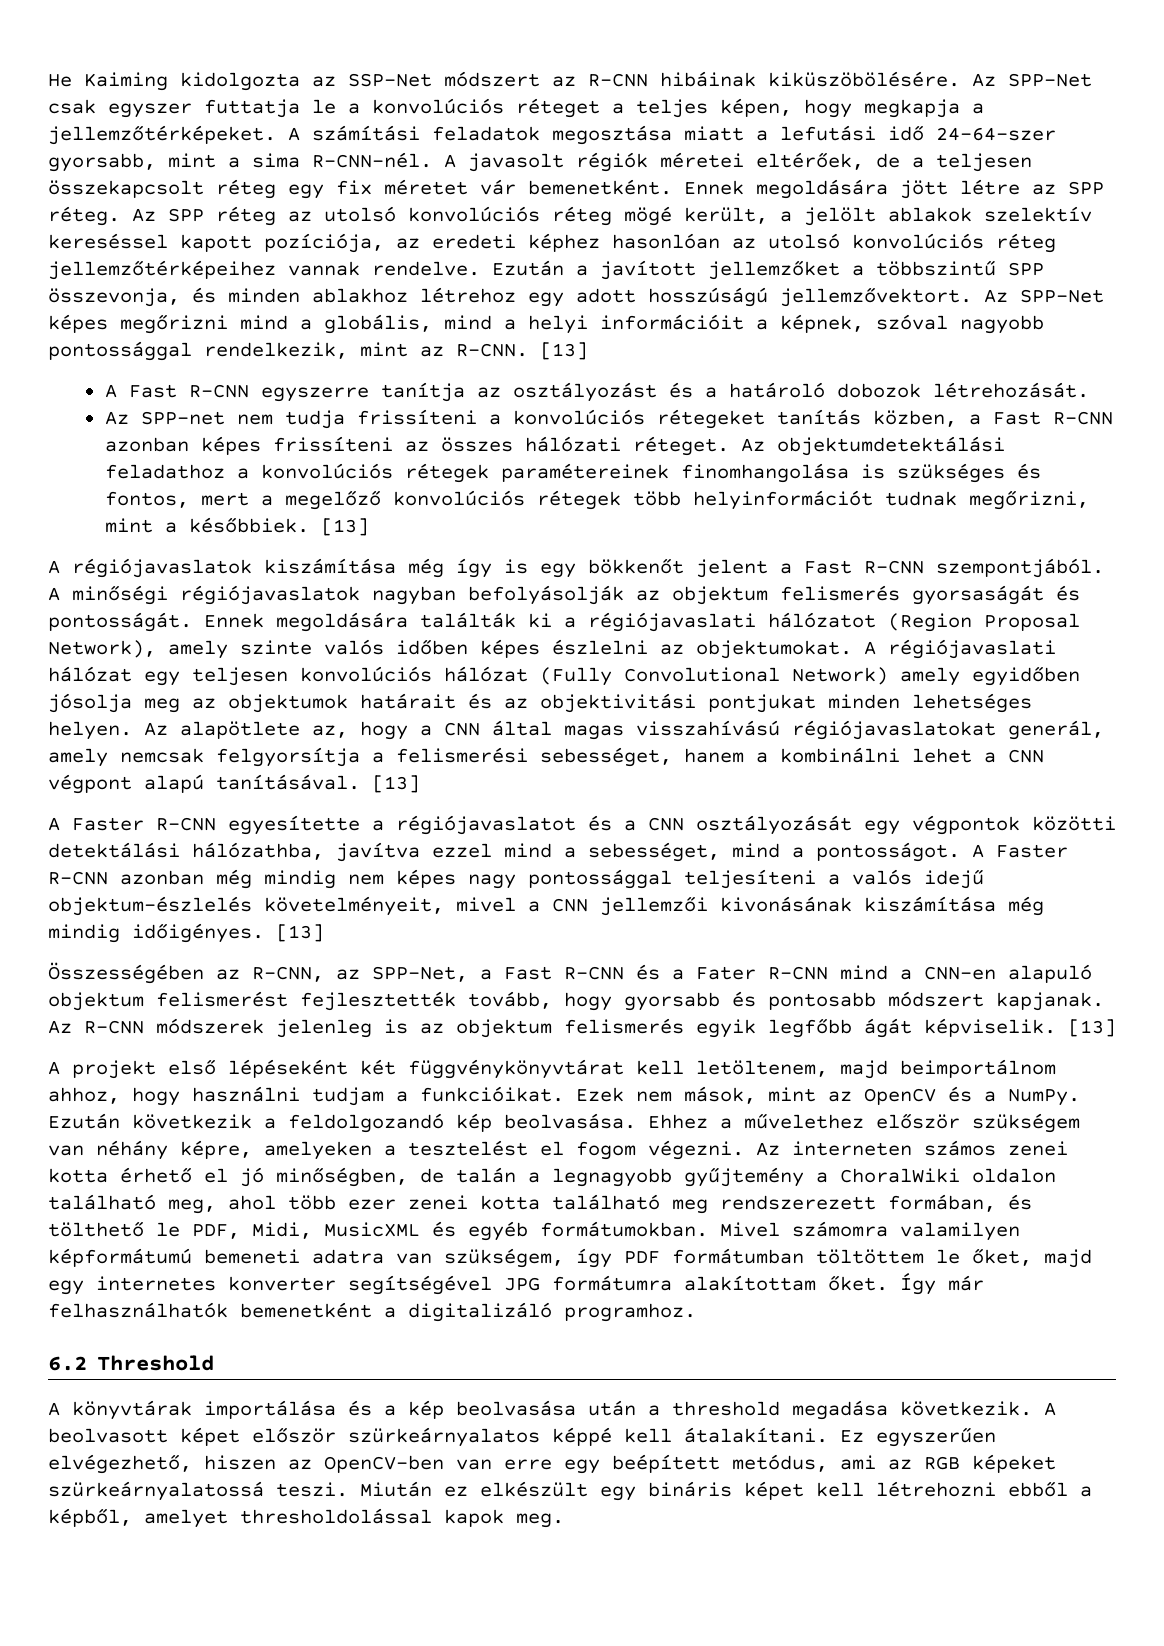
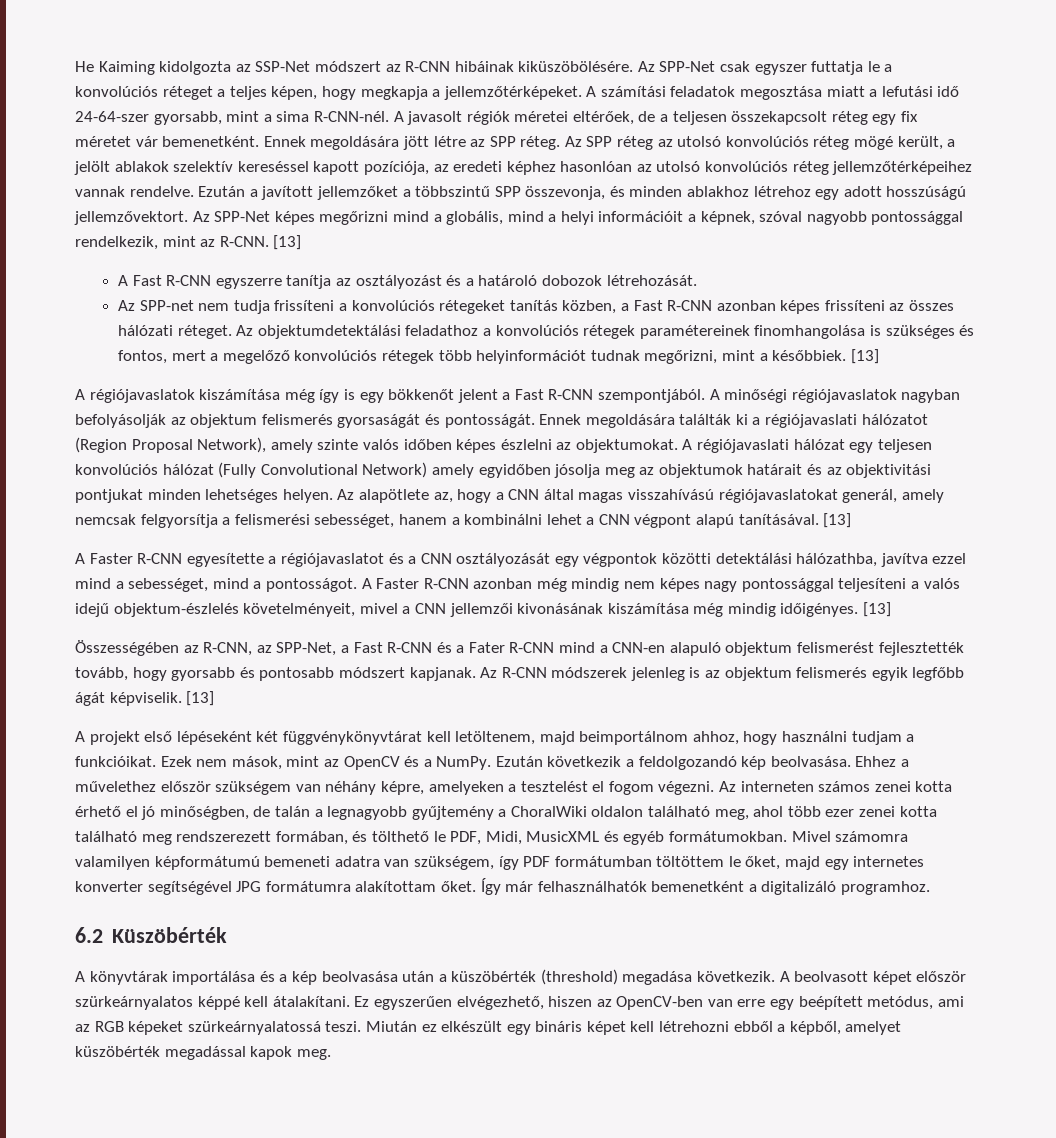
[97,1355,215,1371] Threshold -> [111,927,227,943] Küszöbérték
[672,1401,780,1416] threshold -> [451,969,618,985] küszöbérték (threshold)
[240,1508,432,1524] thresholdolással -> [75,1046,246,1060] küszöbérték megadással

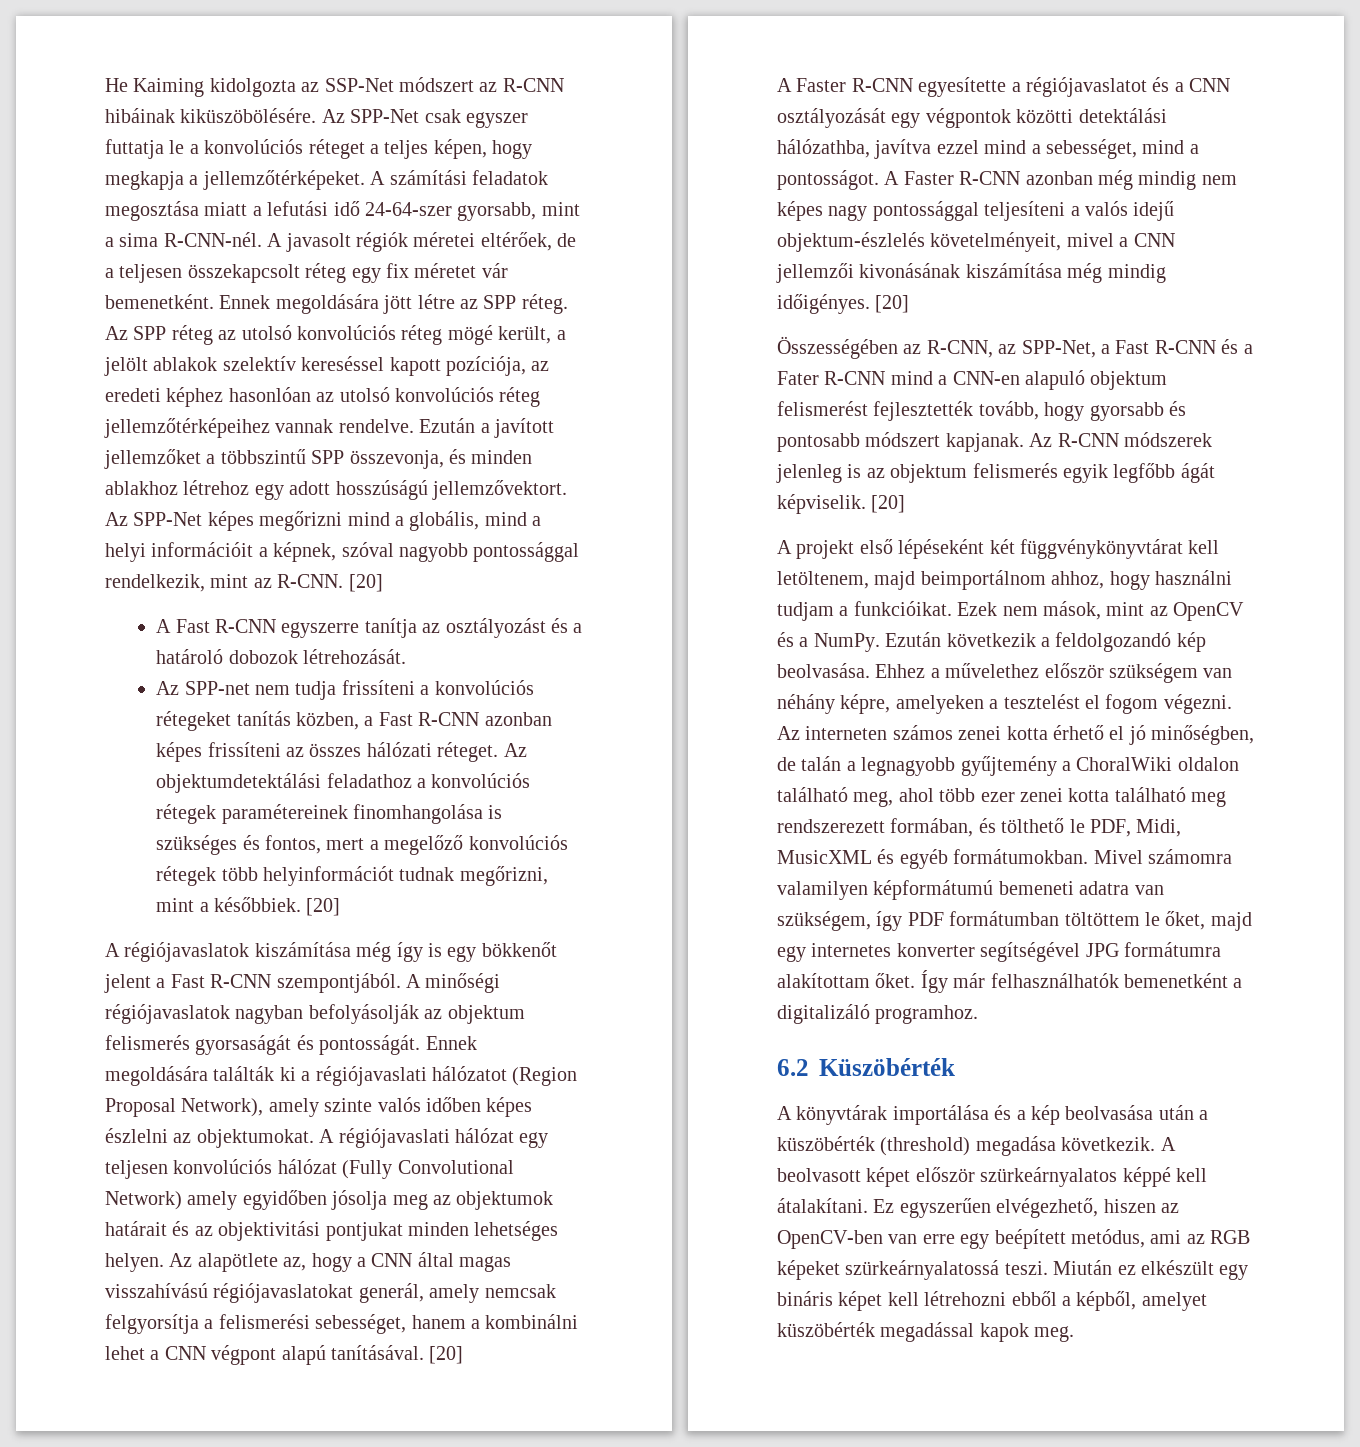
[273,235,302,250] [13] -> [348,574,383,592] [20]
[850,349,879,364] [13] -> [306,898,341,916] [20]
[823,513,852,528] [13] -> [429,1346,464,1364] [20]
[863,602,892,617] [13] -> [875,295,910,313] [20]
[186,691,215,706] [13] -> [871,495,906,513] [20]

